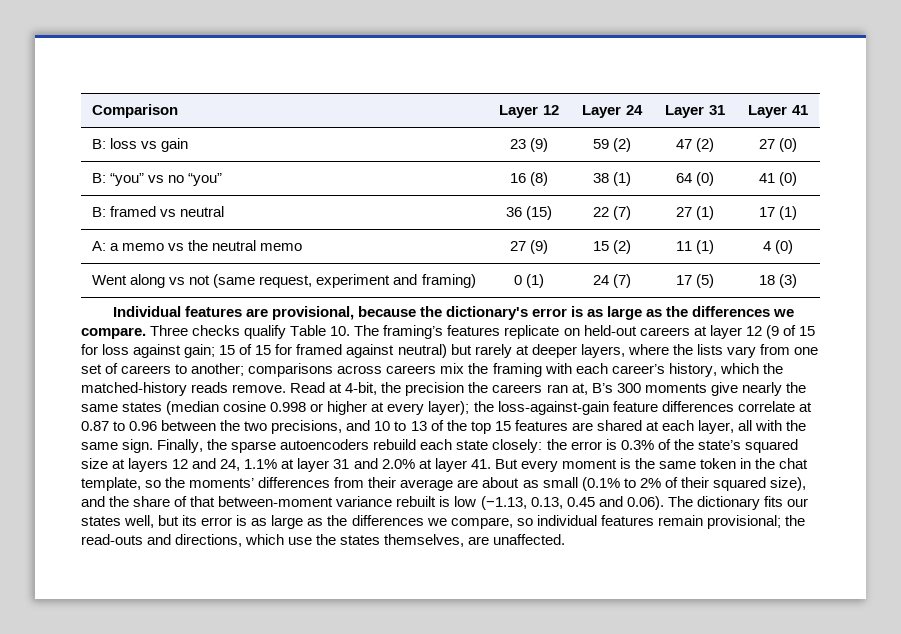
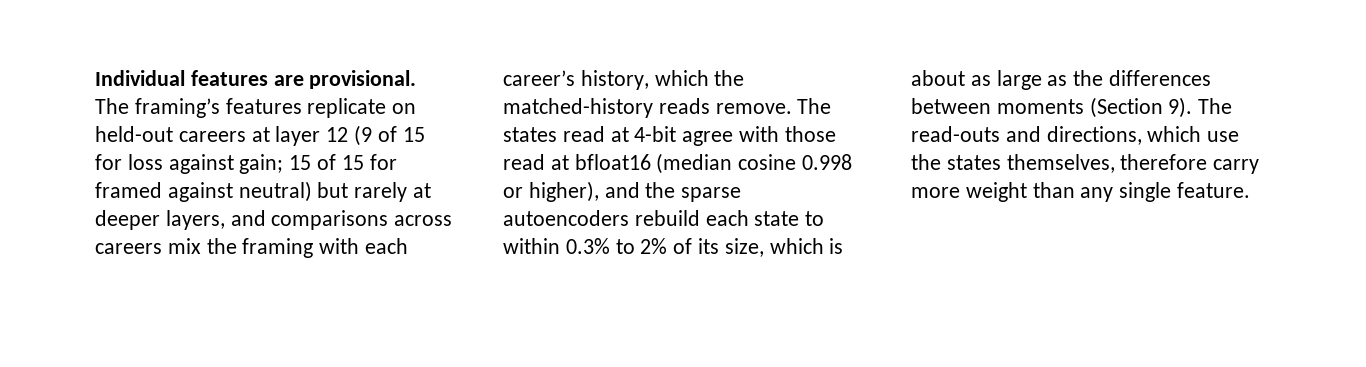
[92,104,179,118] [499,105,559,118] [582,105,643,118] [665,105,725,118] [748,105,808,118] [92,138,189,152] [509,138,549,152] [592,138,632,152] [675,138,715,152] [758,138,798,152] [92,173,223,186] [509,172,549,186] [592,172,632,186] [675,172,715,186] [758,172,798,186] [92,206,225,217] [505,206,553,220] [592,206,632,220] [675,206,715,220] [758,206,798,220] [92,240,303,251] [509,240,549,254] [592,240,632,254] [675,240,715,254] [762,240,794,254] [92,274,476,288] [513,274,545,288] [592,274,632,288] [675,274,715,288] [758,274,798,288] [112,306,795,320] [81,325,351,339] Comparison | Layer 12 | Layer 24 | Layer 31 | Layer 41 // B: loss vs gain | 23 (9) | 59 (2) | 47 (2) | 27 (0) // B: “you” vs no “you” | 16 (8) | 38 (1) | 64 (0) | 41 (0) // B: framed vs neutral | 36 (15) | 22 (7) | 27 (1) | 17 (1) // A: a memo vs the neutral memo | 27 (9) | 15 (2) | 11 (1) | 4 (0) // Went along vs not (same request, experiment and framing) | 0 (1) | 24 (7) | 17 (5) | 18 (3) // Individual features are provisional, because the dictionary's error is as large as the differences we compare. Three checks qualify Table 10. -> [95,70,417,89] Individual features are provisional.
[627,344,819,358] [81,363,245,376] where the lists vary from one set of careers to another; -> [230,210,266,226] and
[290,382,806,396] [81,401,812,415] [81,420,807,434] [81,439,204,453] Read at 4-bit, the precision the careers ran at, B’s 300 moments give nearly the same states (median cosine 0.998 or higher at every layer); the loss-against-gain feature differences correlate at 0.87 to 0.96 between the two precisions, and 10 to 13 of the top 15 features are shared at each layer, all with the same sign. Finally, -> [797,98,832,114] [503,126,836,146] [503,153,853,174] [503,181,640,202] The states read at 4-bit agree with those read at bfloat16 (median cosine 0.998 or higher), and
[492,439,798,453] [81,458,809,472] [81,477,806,491] [81,496,808,510] [81,515,805,529] closely: the error is 0.3% of the state’s squared size at layers 12 and 24, 1.1% at layer 31 and 2.0% at layer 41. But every moment is the same token in the chat template, so the moments’ differences from their average are about as small (0.1% to 2% of their squared size), and the share of that between-moment variance rebuilt is low (−1.13, 0.13, 0.45 and 0.06). The dictionary fits our states well, but its error is as large as the differences we compare, so individual features remain provisional; the -> [805,211,825,226] [503,238,844,257] [911,70,1212,90] [911,97,1233,118] to within 0.3% to 2% of its size, which is about as large as the differences between moments (Section 9). The
[468,534,566,545] are unaffected. -> [1120,154,1260,174] [911,182,1251,202] therefore carry more weight than any single feature.

